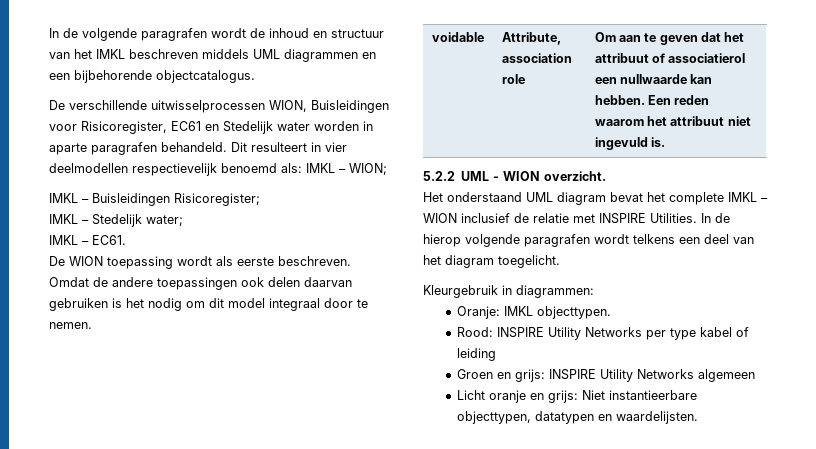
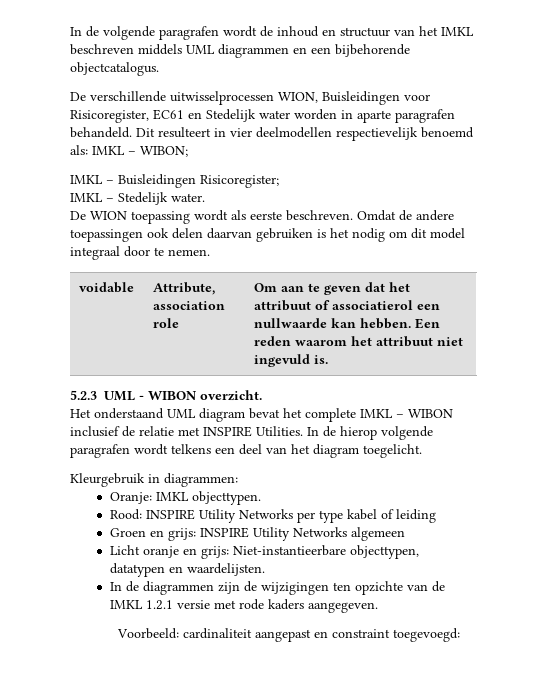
[349,163,387,175] WION; -> [140,146,188,157] WIBON;
[146,215,183,226] [49,235,126,245] water; // IMKL – EC61. -> [171,193,205,202] water.
[423,171,455,181] 5.2.2 -> [70,390,97,400] 5.2.3
[503,171,541,181] WION -> [148,391,197,400] WIBON
[423,213,457,223] WION -> [408,409,453,418] WIBON
[581,390,697,400] Niet instantieerbare -> [232,545,346,556] Niet-instantieerbare
(698, 417) none -> [109,581,445,595] [109,599,378,613] [117,628,461,642] // In de diagrammen zijn de wijzigingen ten opzichte van de IMKL 1.2.1 versie met rode kaders aangegeven. // Voorbeeld: cardinaliteit aangepast en constraint toegevoegd:

